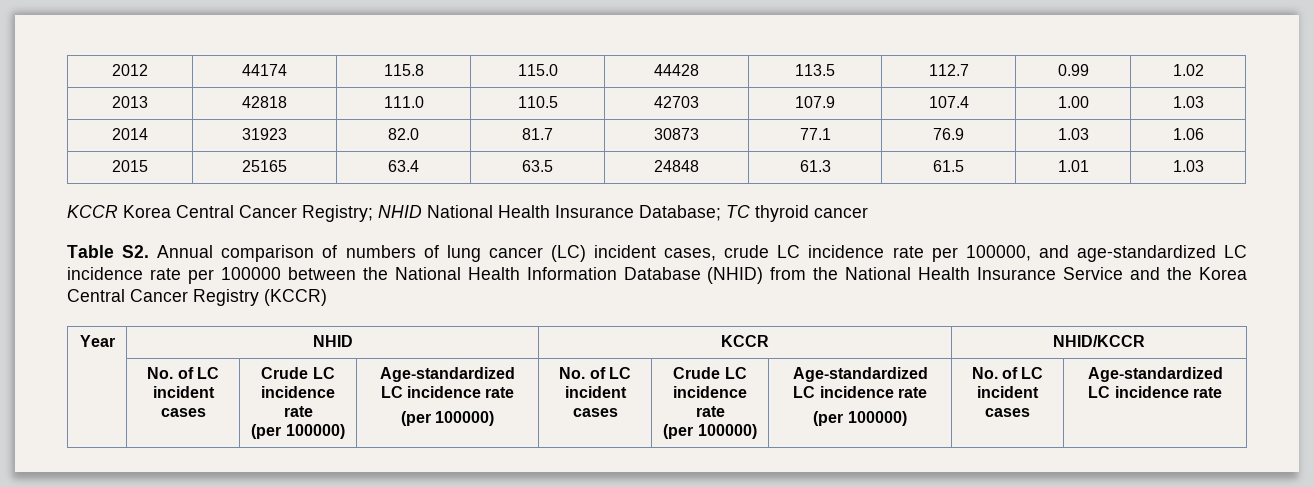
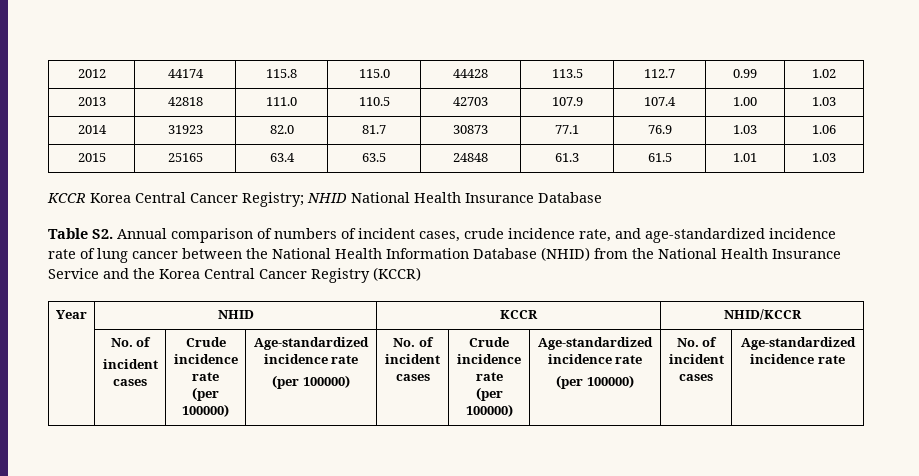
[639,205,868,222] Database; TC thyroid cancer -> [538,192,602,203] Database
[446,245,1248,262] [67,267,281,284] lung cancer (LC) incident cases, crude LC incidence rate per 100000, and age-standardized LC incidence rate per 100000 -> [358,228,836,243] [48,248,178,263] incident cases, crude incidence rate, and age-standardized incidence rate of lung cancer
[196,367,219,379] [152,386,215,398] [160,408,206,417] [261,367,335,379] [261,386,335,398] [283,406,313,417] [251,424,345,439] [380,367,515,382] [380,386,515,398] [400,411,495,426] [559,367,631,379] [564,386,627,398] [572,408,618,417] [673,367,747,379] [673,386,747,398] [695,406,725,417] [663,424,757,439] [792,367,928,382] [793,386,927,398] [813,411,907,426] [971,367,1044,379] LC incident cases | Crude LC incidence rate // (per 100000) | Age-standardized LC incidence rate // (per 100000) | No. of LC incident cases | Crude LC incidence rate // (per 100000) | Age-standardized LC incidence rate // (per 100000) | No. of LC -> [102,359,158,369] [113,379,147,386] [185,337,226,347] [173,354,238,364] [192,372,219,381] [192,387,219,401] [182,404,229,417] [254,337,369,350] [263,354,359,364] [272,375,350,389] [393,337,434,347] [385,354,440,364] [395,374,430,381] [469,337,509,347] [457,354,521,364] [475,372,503,381] [475,387,503,401] [465,404,513,417] [538,337,653,350] [547,354,643,364] [556,375,634,389] [676,337,718,347] // incident cases | Crude incidence rate // (per 100000) | Age-standardized incidence rate // (per 100000) | No. of incident cases | Crude incidence rate // (per 100000) | Age-standardized incidence rate // (per 100000) | No. of
[1088,386,1111,398] LC -> (856, 343) none

